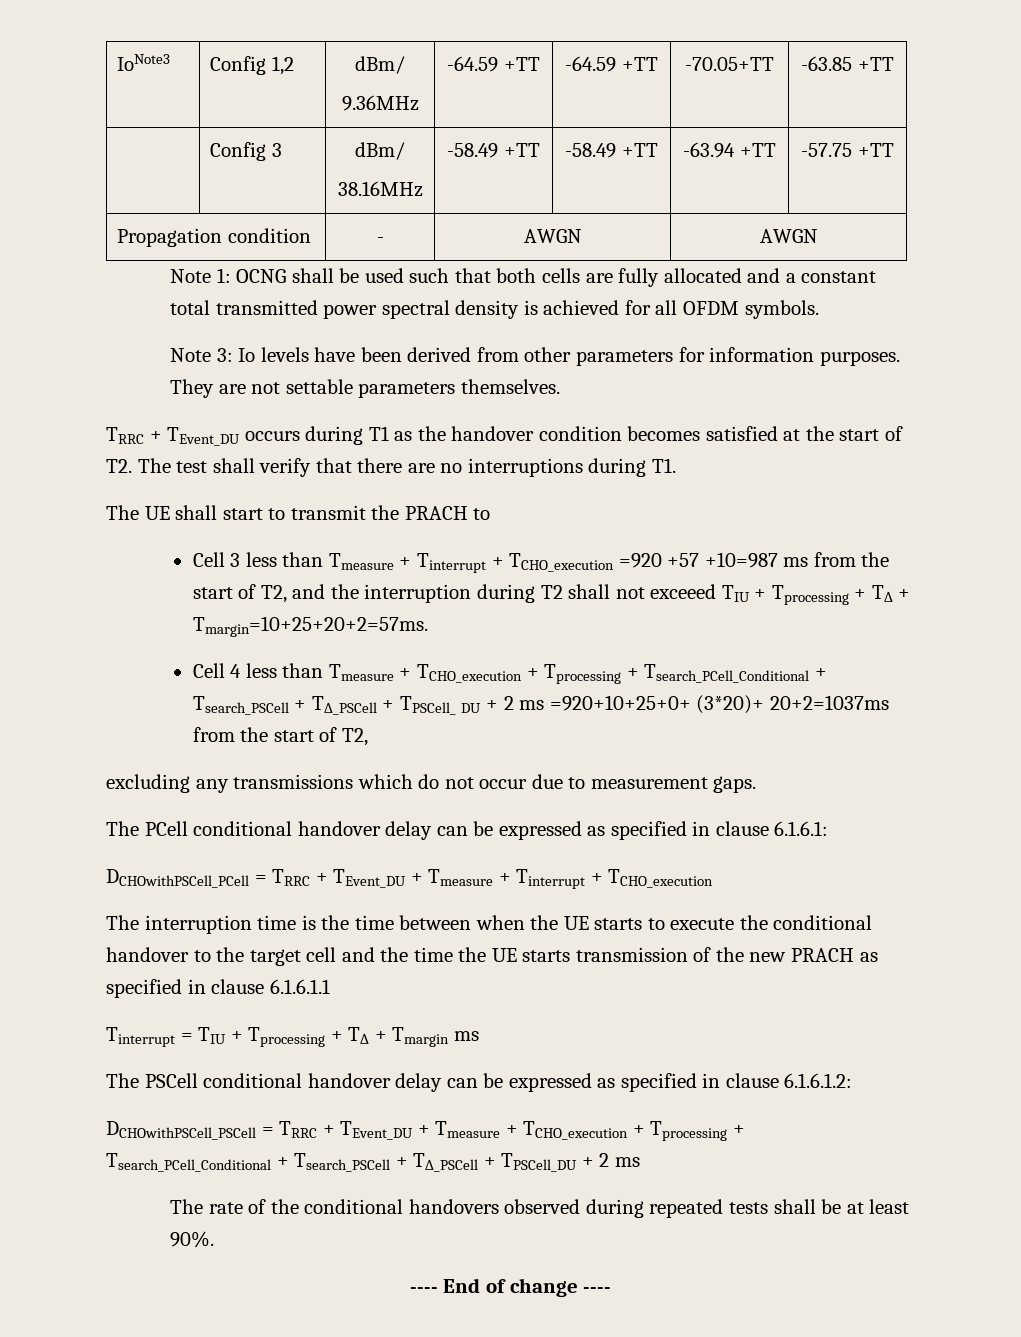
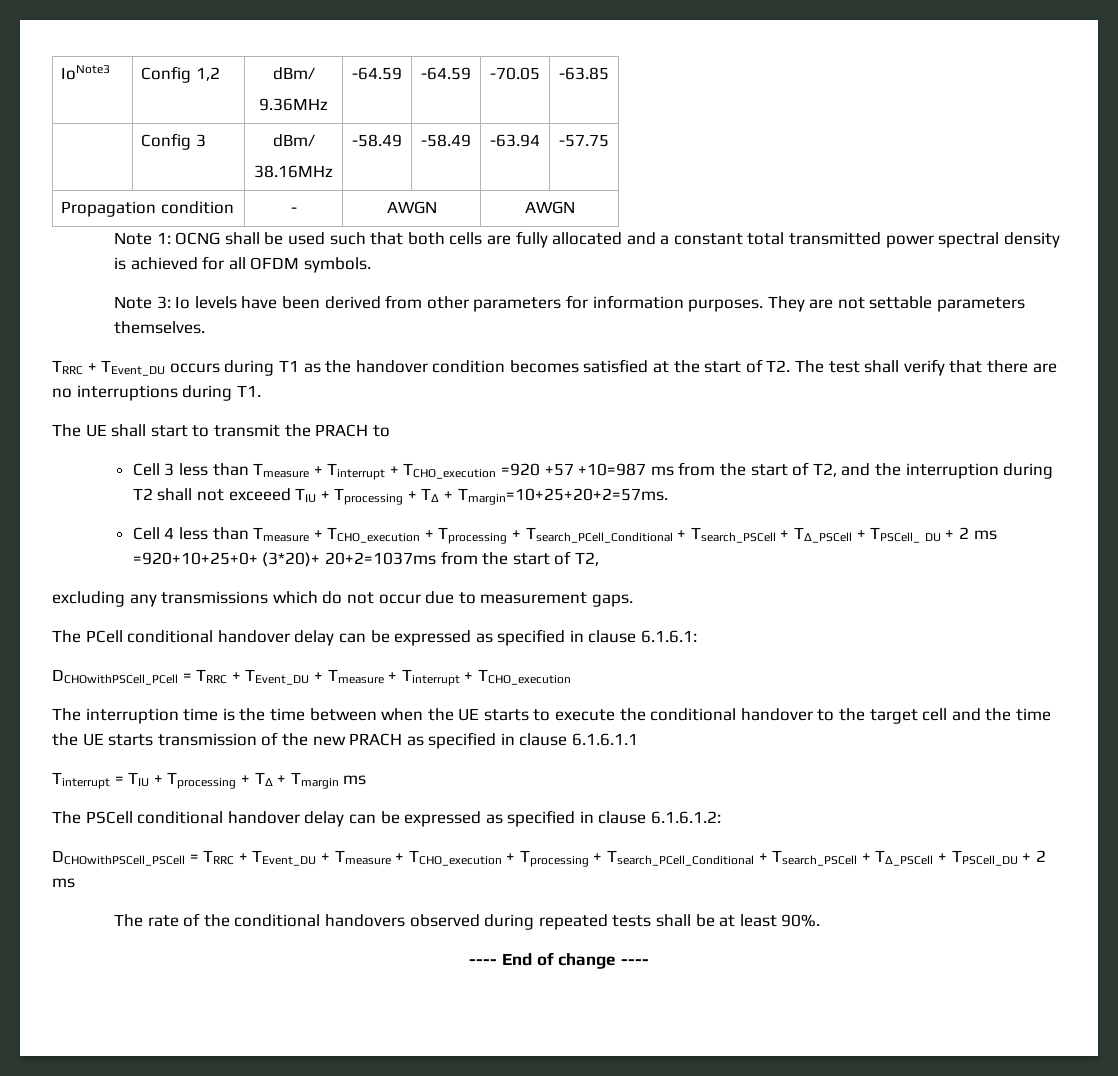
[503,57,540,71] [565,56,658,72] [685,57,774,71] +TT | -64.59 +TT | -70.05+TT -> [421,67,471,80] [490,67,540,80] | -64.59 | -70.05
[857,57,894,71] +TT -> (609, 73) none
[503,143,540,157] [565,143,658,158] +TT | -58.49 +TT -> [421,134,471,147] | -58.49
[739,143,776,157] +TT -> (540, 140) none
[857,143,894,157] +TT -> (609, 140) none

